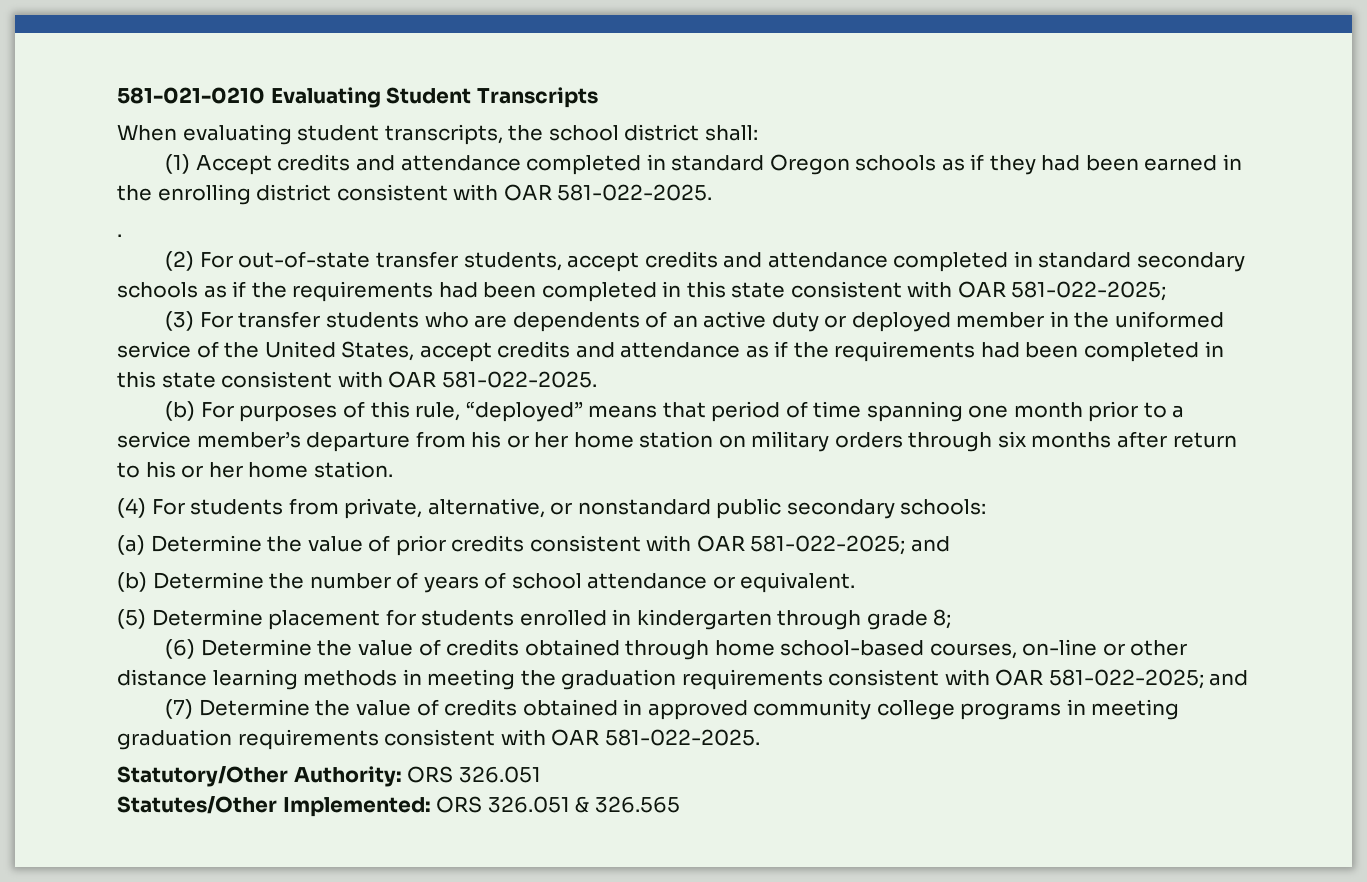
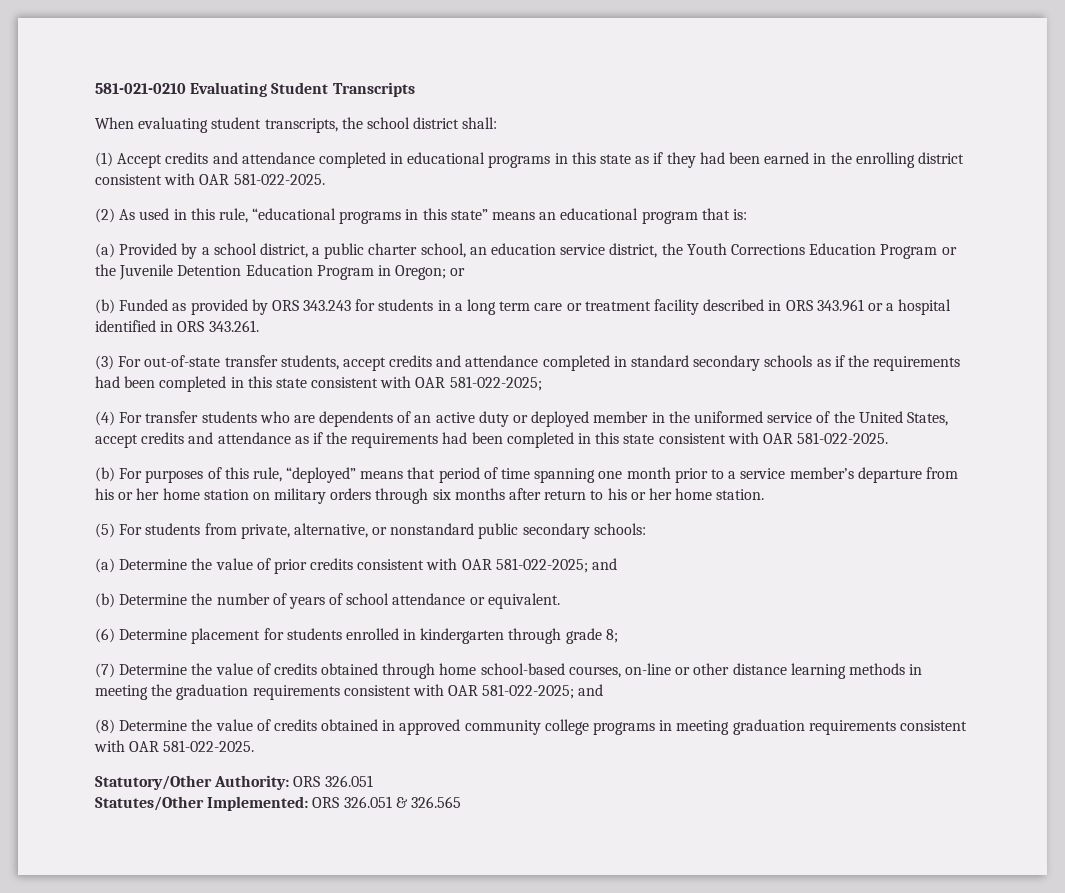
[671,154,937,175] standard Oregon schools -> [407,152,632,168] educational programs in this state
[117,234,122,237] [165,251,195,271] . // (2) -> [95,208,747,224] [95,243,957,259] [95,264,466,280] [95,299,952,315] [95,320,259,332] [95,355,114,370] (2) As used in this rule, “educational programs in this state” means an educational program that is: // (a) Provided by a school district, a public charter school, an education service district, the Youth Corrections Education Program or the Juvenile Detention Education Program in Oregon; or // (b) Funded as provided by ORS 343.243 for students in a long term care or treatment facility described in ORS 343.961 or a hospital identified in ORS 343.261. // (3)
[165,311,195,331] (3) -> [95,411,115,426] (4)
[117,498,146,518] (4) -> [95,523,115,538] (5)
[117,609,146,629] (5) -> [95,628,115,643] (6)
[165,639,196,659] (6) -> [95,663,115,678] (7)
[165,699,194,719] (7) -> [95,719,115,734] (8)

